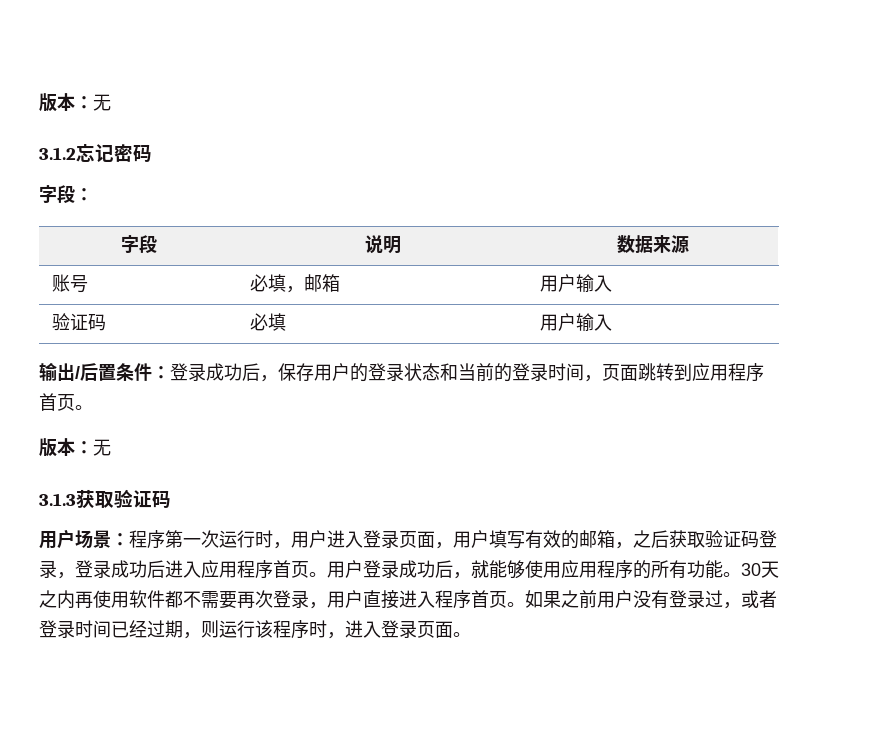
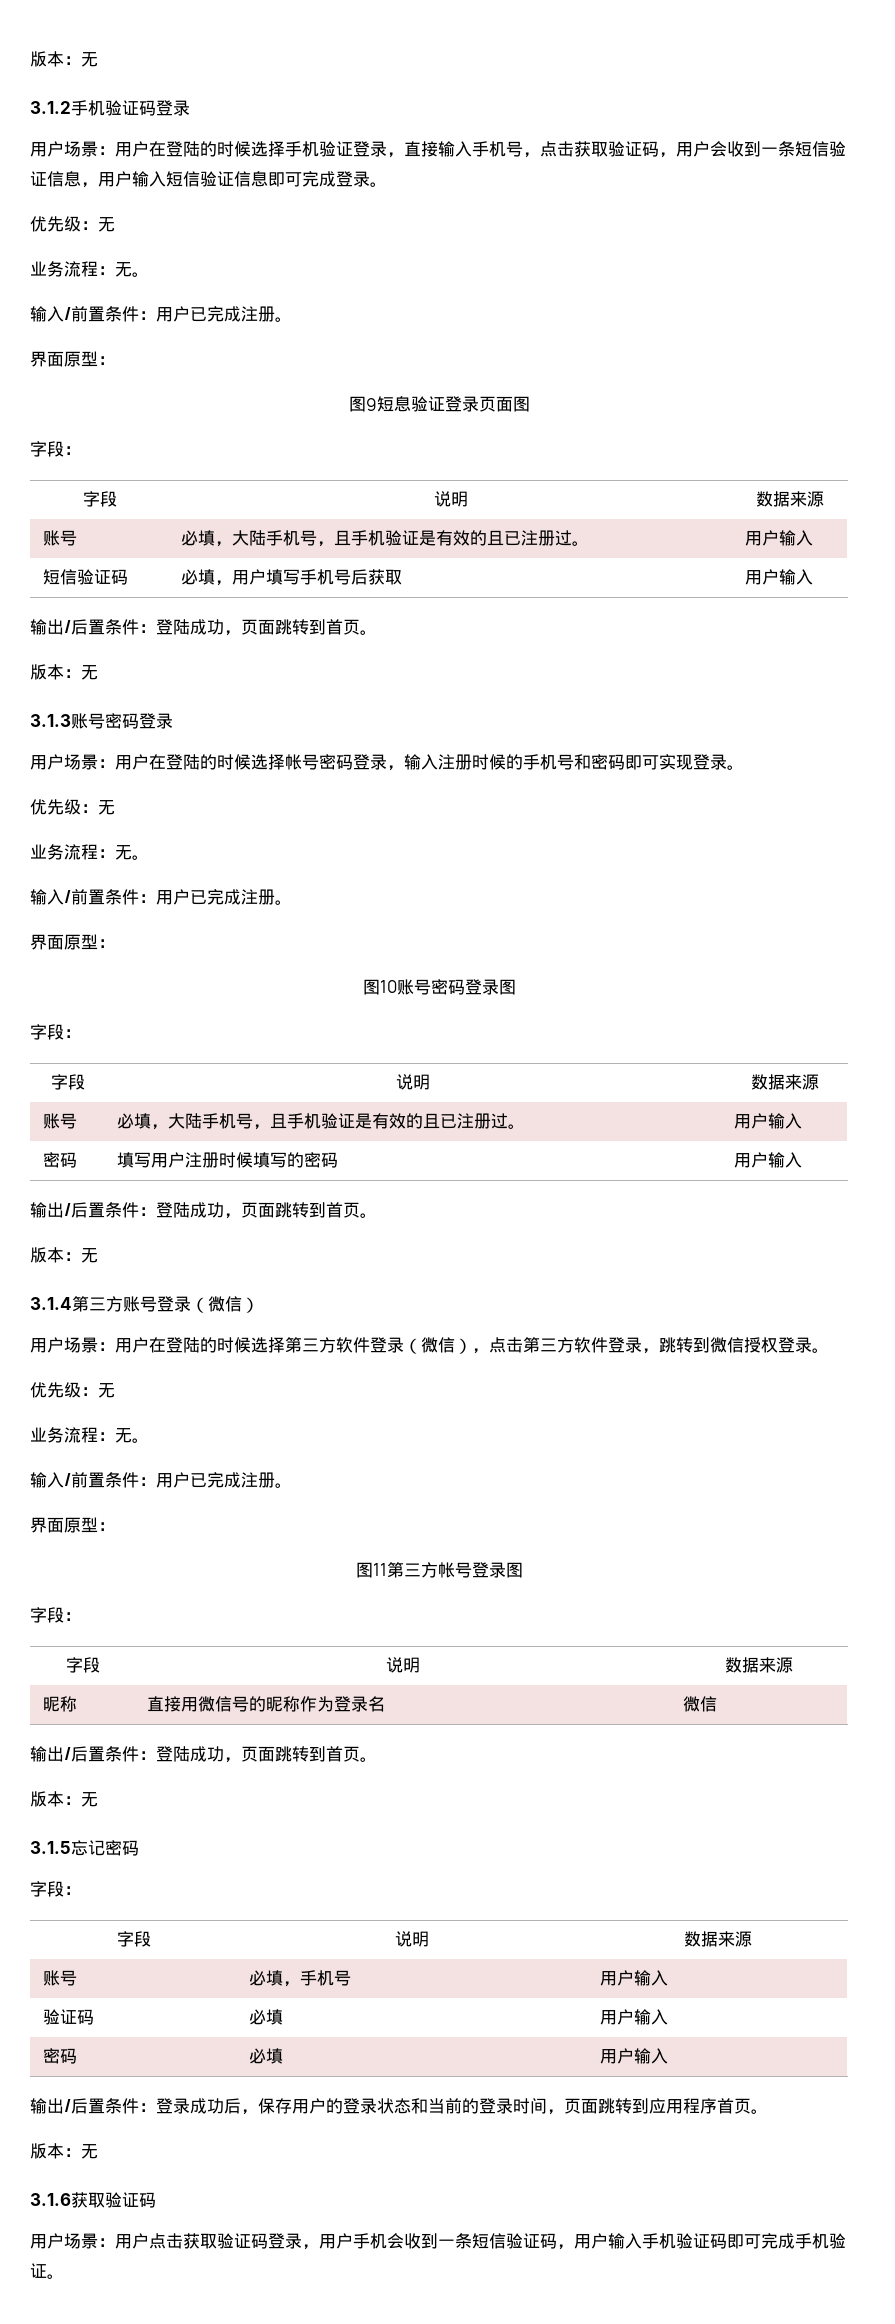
(76, 153) none -> [71,100,190,116] [30,141,846,158] [30,171,387,188] [30,216,115,232] [30,261,149,277] [30,306,292,322] [30,351,115,367] [348,396,530,412] [30,441,81,457] [82,491,117,507] [433,491,468,507] [756,491,824,507] [42,530,77,546] [180,530,589,547] [744,530,813,546] [42,569,128,585] [180,569,402,586] [744,569,813,585] [30,619,377,636] [30,664,98,680] [30,713,173,729] [30,754,744,771] [30,799,115,815] [30,844,149,860] [30,889,292,905] [30,934,115,950] [362,979,516,995] [30,1024,81,1040] [50,1074,85,1090] [396,1074,430,1090] [750,1074,819,1090] [42,1113,77,1129] [116,1113,525,1130] [733,1113,802,1129] [42,1152,77,1168] [116,1152,338,1168] [733,1152,802,1168] [30,1202,377,1219] [30,1247,98,1263] [30,1296,259,1313] [30,1337,829,1354] [30,1382,115,1398] [30,1427,149,1443] [30,1472,292,1488] [30,1517,115,1533] [355,1562,523,1578] [30,1607,81,1623] [65,1657,100,1673] [385,1657,420,1673] [725,1657,793,1673] [42,1696,77,1712] [146,1696,385,1712] [682,1696,717,1712] [30,1746,377,1763] [30,1791,98,1807] [30,1841,71,1854] 手机验证码登录 // 用户场景：用户在登陆的时候选择手机验证登录，直接输入手机号，点击获取验证码，用户会收到一条短信验证信息，用户输入短信验证信息即可完成登录。 // 优先级：无 // 业务流程：无。 // 输入/前置条件：用户已完成注册。 // 界面原型： // 图9短息验证登录页面图 // 字段： // 字段 | 说明 | 数据来源 // 账号 | 必填，大陆手机号，且手机验证是有效的且已注册过。 | 用户输入 // 短信验证码 | 必填，用户填写手机号后获取 | 用户输入 // 输出/后置条件：登陆成功，页面跳转到首页。 // 版本：无 // 3.1.3账号密码登录 // 用户场景：用户在登陆的时候选择帐号密码登录，输入注册时候的手机号和密码即可实现登录。 // 优先级：无 // 业务流程：无。 // 输入/前置条件：用户已完成注册。 // 界面原型： // 图10账号密码登录图 // 字段： // 字段 | 说明 | 数据来源 // 账号 | 必填，大陆手机号，且手机验证是有效的且已注册过。 | 用户输入 // 密码 | 填写用户注册时候填写的密码 | 用户输入 // 输出/后置条件：登陆成功，页面跳转到首页。 // 版本：无 // 3.1.4第三方账号登录（微信） // 用户场景：用户在登陆的时候选择第三方软件登录（微信），点击第三方软件登录，跳转到微信授权登录。 // 优先级：无 // 业务流程：无。 // 输入/前置条件：用户已完成注册。 // 界面原型： // 图11第三方帐号登录图 // 字段： // 字段 | 说明 | 数据来源 // 昵称 | 直接用微信号的昵称作为登录名 | 微信 // 输出/后置条件：登陆成功，页面跳转到首页。 // 版本：无 // 3.1.5
[303,274,340,292] 邮箱 -> [299,1970,351,1986] 手机号
(612, 322) none -> [42,2048,77,2064] [248,2048,283,2064] [599,2048,668,2064] // 密码 | 必填 | 用户输入
[39,493,76,506] 3.1.3 -> [30,2193,71,2206] 3.1.6
[129,530,777,549] [39,560,779,579] [39,590,777,609] [39,620,453,639] 程序第一次运行时，用户进入登录页面，用户填写有效的邮箱，之后获取验证码登录，登录成功后进入应用程序首页。用户登录成功后，就能够使用应用程序的所有功能。30天之内再使用软件都不需要再次登录，用户直接进入程序首页。如果之前用户没有登录过，或者登录时间已经过期，则运行该程序时，进入登录页面 -> [115,2233,846,2250] [30,2263,47,2278] 用户点击获取验证码登录，用户手机会收到一条短信验证码，用户输入手机验证码即可完成手机验证

